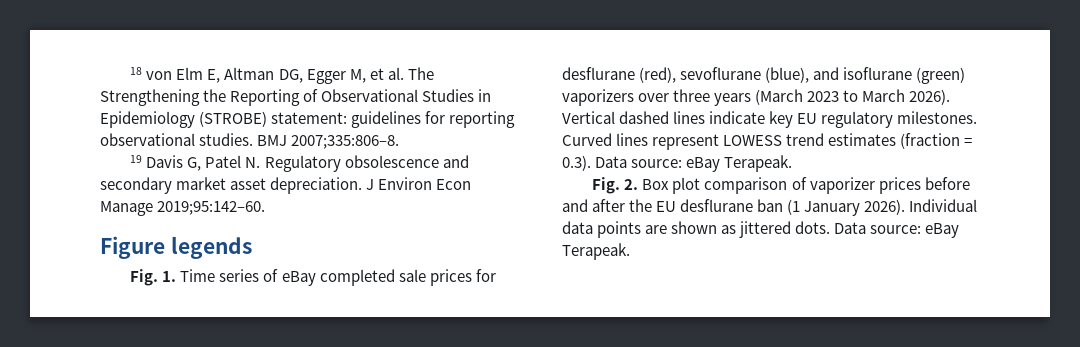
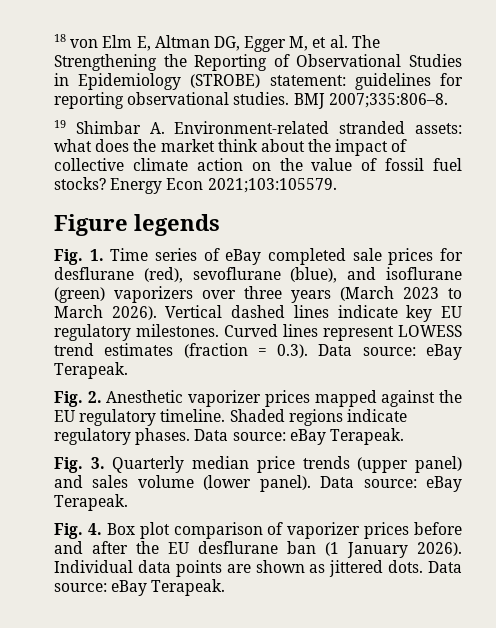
[146,155,469,172] [100,177,472,194] [100,201,266,216] Davis G, Patel N. Regulatory obsolescence and secondary market asset depreciation. J Environ Econ Manage 2019;95:142–60. -> [75,121,462,134] [54,139,408,156] [54,158,462,171] [54,177,337,194] Shimbar A. Environment-related stranded assets: what does the market think about the impact of collective climate action on the value of fossil fuel stocks? Energy Econ 2021;103:105579.
(639, 184) none -> [106,390,463,407] [54,409,407,426] [54,428,404,445] [54,456,463,473] [54,475,462,492] [54,494,128,511] [54,523,102,539] Anesthetic vaporizer prices mapped against the EU regulatory timeline. Shaded regions indicate regulatory phases. Data source: eBay Terapeak. // Fig. 3. Quarterly median price trends (upper panel) and sales volume (lower panel). Data source: eBay Terapeak. // Fig. 4.

